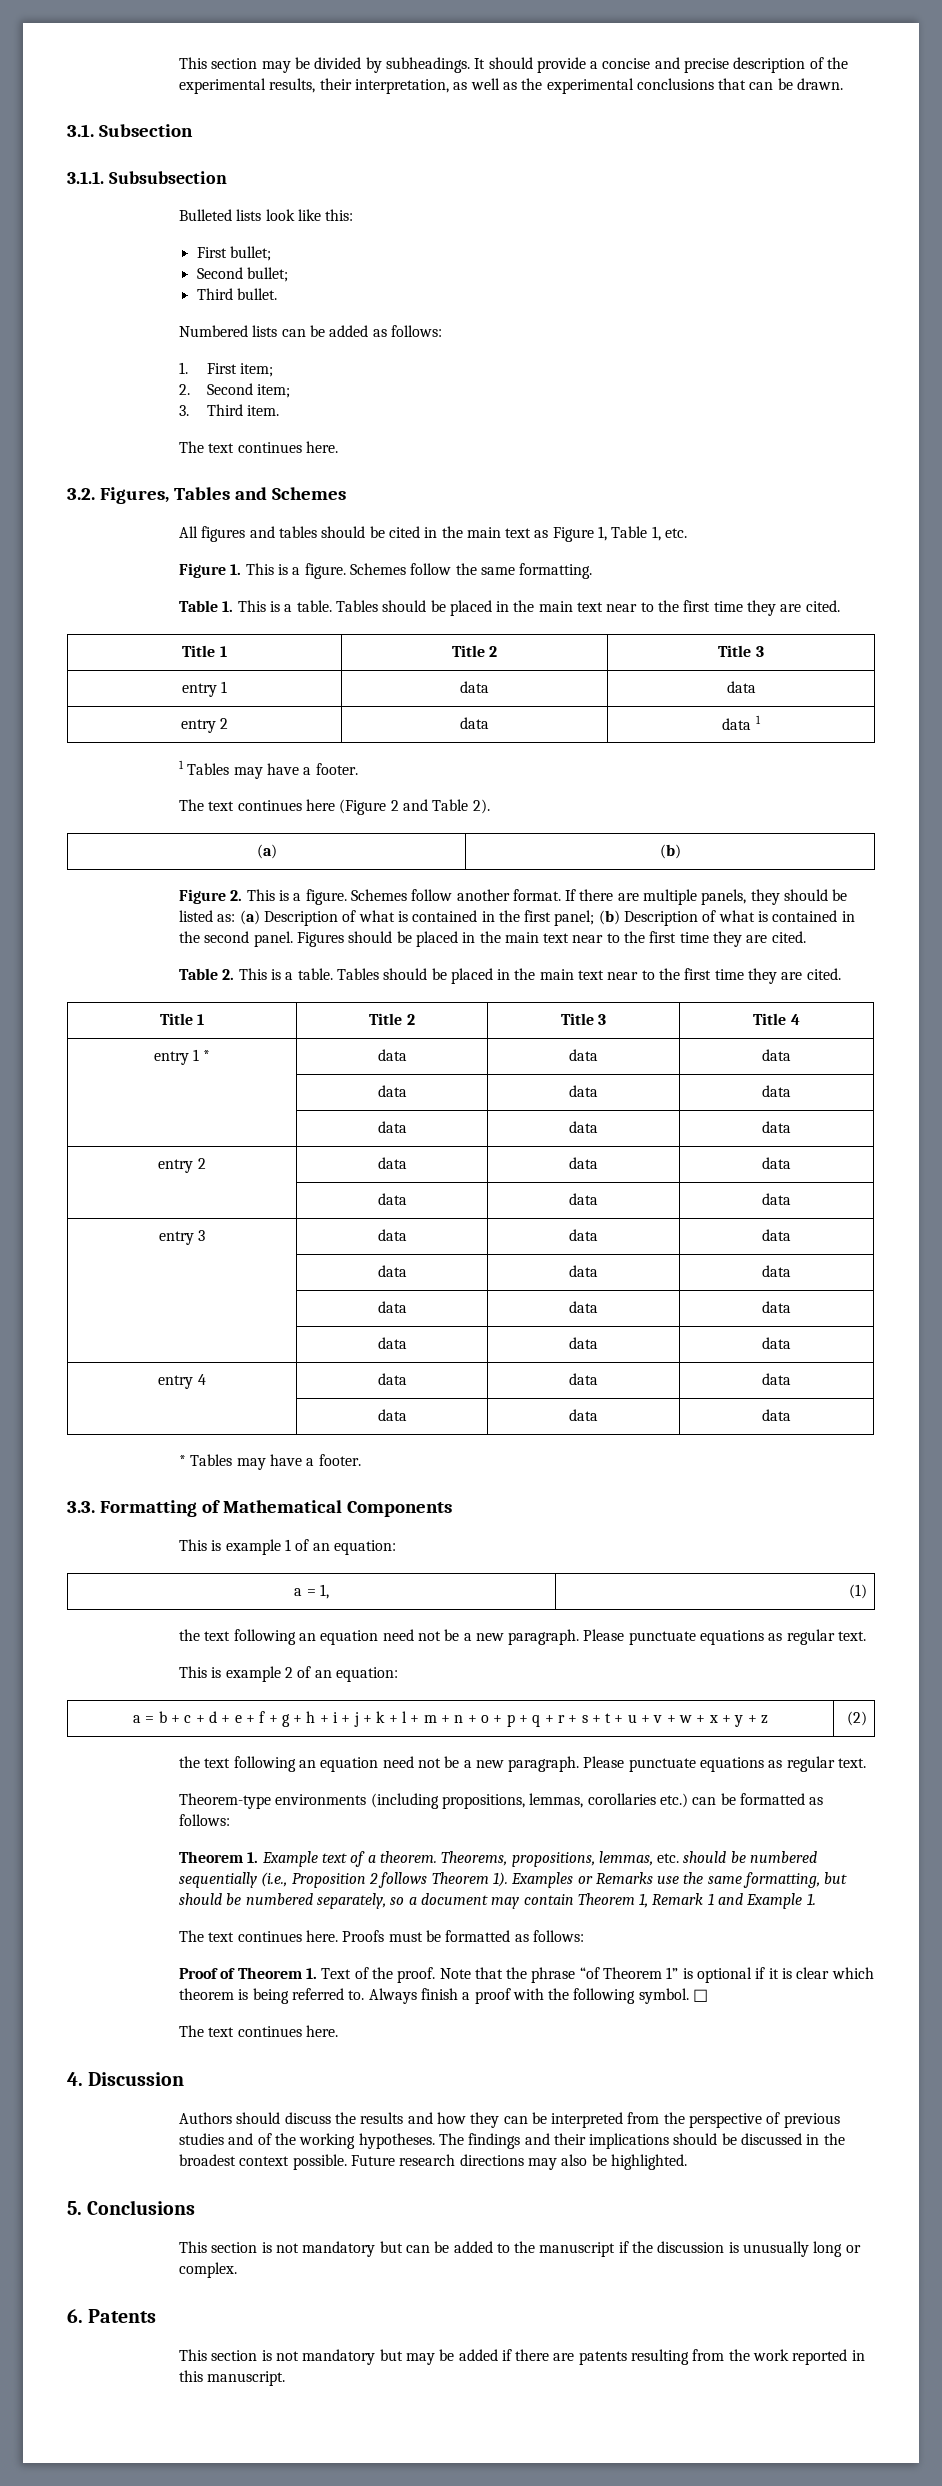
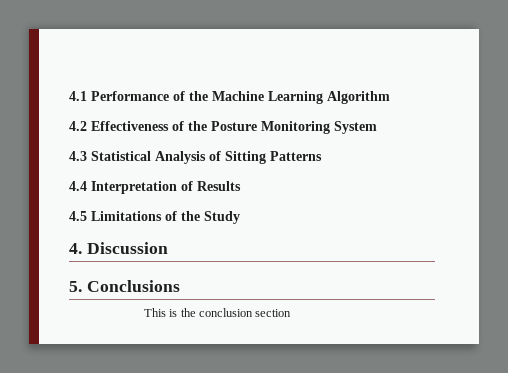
[178,57,849,73] [178,78,844,94] [67,124,193,137] [67,171,227,184] [178,209,354,221] [196,246,271,261] [196,267,288,282] [196,288,277,300] [178,325,442,337] [178,362,274,377] [178,383,291,398] [178,404,280,416] [178,441,338,453] [67,487,346,504] [178,526,688,542] [178,563,593,579] [178,600,840,616] [182,645,227,657] [451,645,498,657] [718,645,764,657] [181,681,228,697] [460,681,489,693] [726,681,756,693] [180,718,229,733] [460,717,489,729] [722,715,761,730] [178,760,358,779] [178,799,490,815] [256,844,277,859] [659,844,681,859] [178,889,848,905] [178,910,855,926] [178,931,806,947] [178,968,841,984] [159,1013,205,1025] [369,1013,415,1025] [560,1013,607,1025] [753,1013,800,1025] [153,1049,211,1065] [377,1049,407,1061] [569,1049,598,1061] [762,1049,791,1061] [377,1085,407,1097] [569,1085,598,1097] [762,1085,791,1097] [377,1121,407,1133] [569,1121,598,1133] [762,1121,791,1133] [158,1158,206,1173] [377,1157,407,1169] [569,1157,598,1169] [762,1157,791,1169] [377,1193,407,1205] [569,1193,598,1205] [762,1193,791,1205] [158,1230,206,1245] [377,1229,407,1241] [569,1229,598,1241] [762,1229,791,1241] [377,1265,407,1277] [569,1265,598,1277] [762,1265,791,1277] [377,1301,407,1313] [569,1301,598,1313] [762,1301,791,1313] [377,1337,407,1349] [569,1337,598,1349] [762,1337,791,1349] [158,1374,206,1389] [377,1373,407,1385] [569,1373,598,1385] [762,1373,791,1385] [377,1409,407,1421] [569,1409,598,1421] [762,1409,791,1421] [178,1454,361,1470] [67,1500,452,1517] [178,1539,396,1555] [294,1584,329,1599] [848,1584,867,1599] [178,1629,867,1645] [178,1666,398,1682] [133,1711,769,1727] [846,1711,867,1726] [178,1756,867,1772] [178,1793,824,1809] [178,1814,230,1826] [178,1851,818,1867] [178,1872,848,1888] [178,1893,816,1909] [178,1930,584,1942] [178,1967,874,1983] [178,1988,709,2004] [178,2025,338,2037] [67,2072,185,2086] [178,2112,840,2128] [178,2133,845,2149] [178,2154,687,2170] [67,2200,196,2215] [178,2241,861,2257] [178,2262,237,2278] [67,2309,157,2323] [178,2349,865,2365] [178,2370,286,2386] This section may be divided by subheadings. It should provide a concise and precise description of the experimental results, their interpretation, as well as the experimental conclusions that can be drawn. // 3.1. Subsection // 3.1.1. Subsubsection // Bulleted lists look like this: // First bullet; // Second bullet; // Third bullet. // Numbered lists can be added as follows: // 1. First item; // 2. Second item; // 3. Third item. // The text continues here. // 3.2. Figures, Tables and Schemes // All figures and tables should be cited in the main text as Figure 1, Table 1, etc. // Figure 1. This is a figure. Schemes follow the same formatting. // Table 1. This is a table. Tables should be placed in the main text near to the first time they are cited. // Title 1 | Title 2 | Title 3 // entry 1 | data | data // entry 2 | data | data 1 // 1 Tables may have a footer. // The text continues here (Figure 2 and Table 2). // (a) | (b) // Figure 2. This is a figure. Schemes follow another format. If there are multiple panels, they should be listed as: (a) Description of what is contained in the first panel; (b) Description of what is contained in the second panel. Figures should be placed in the main text near to the first time they are cited. // Table 2. This is a table. Tables should be placed in the main text near to the first time they are cited. // Title 1 | Title 2 | Title 3 | Title 4 // entry 1 * | data | data | data // | data | data | data // | data | data | data // entry 2 | data | data | data // | data | data | data // entry 3 | data | data | data // | data | data | data // | data | data | data // | data | data | data // entry 4 | data | data | data // | data | data | data // * Tables may have a footer. // 3.3. Formatting of Mathematical Components // This is example 1 of an equation: // a = 1, | (1) // the text following an equation need not be a new paragraph. Please punctuate equations as regular text. // This is example 2 of an equation: // a = b + c + d + e + f + g + h + i + j + k + l + m + n + o + p + q + r + s + t + u + v + w + x + y + z | (2) // the text following an equation need not be a new paragraph. Please punctuate equations as regular text. // Theorem-type environments (including propositions, lemmas, corollaries etc.) can be formatted as follows: // Theorem 1. Example text of a theorem. Theorems, propositions, lemmas, etc. should be numbered sequentially (i.e., Proposition 2 follows Theorem 1). Examples or Remarks use the same formatting, but should be numbered separately, so a document may contain Theorem 1, Remark 1 and Example 1. // The text continues here. Proofs must be formatted as follows: // Proof of Theorem 1. Text of the proof. Note that the phrase “of Theorem 1” is optional if it is clear which theorem is being referred to. Always finish a proof with the following symbol. □ // The text continues here. // 4. Discussion // Authors should discuss the results and how they can be interpreted from the perspective of previous studies and of the working hypotheses. The findings and their implications should be discussed in the broadest context possible. Future research directions may also be highlighted. // 5. Conclusions // This section is not mandatory but can be added to the manuscript if the discussion is unusually long or complex. // 6. Patents // This section is not mandatory but may be added if there are patents resulting from the work reported in this manuscript. -> [69,91,390,104] [69,121,377,134] [69,151,322,164] [69,181,241,194] [69,211,240,224] [69,242,168,254] [69,280,180,292] [143,308,292,317] 4.1 Performance of the Machine Learning Algorithm // 4.2 Effectiveness of the Posture Monitoring System // 4.3 Statistical Analysis of Sitting Patterns // 4.4 Interpretation of Results // 4.5 Limitations of the Study // 4. Discussion // 5. Conclusions // This is the conclusion section

